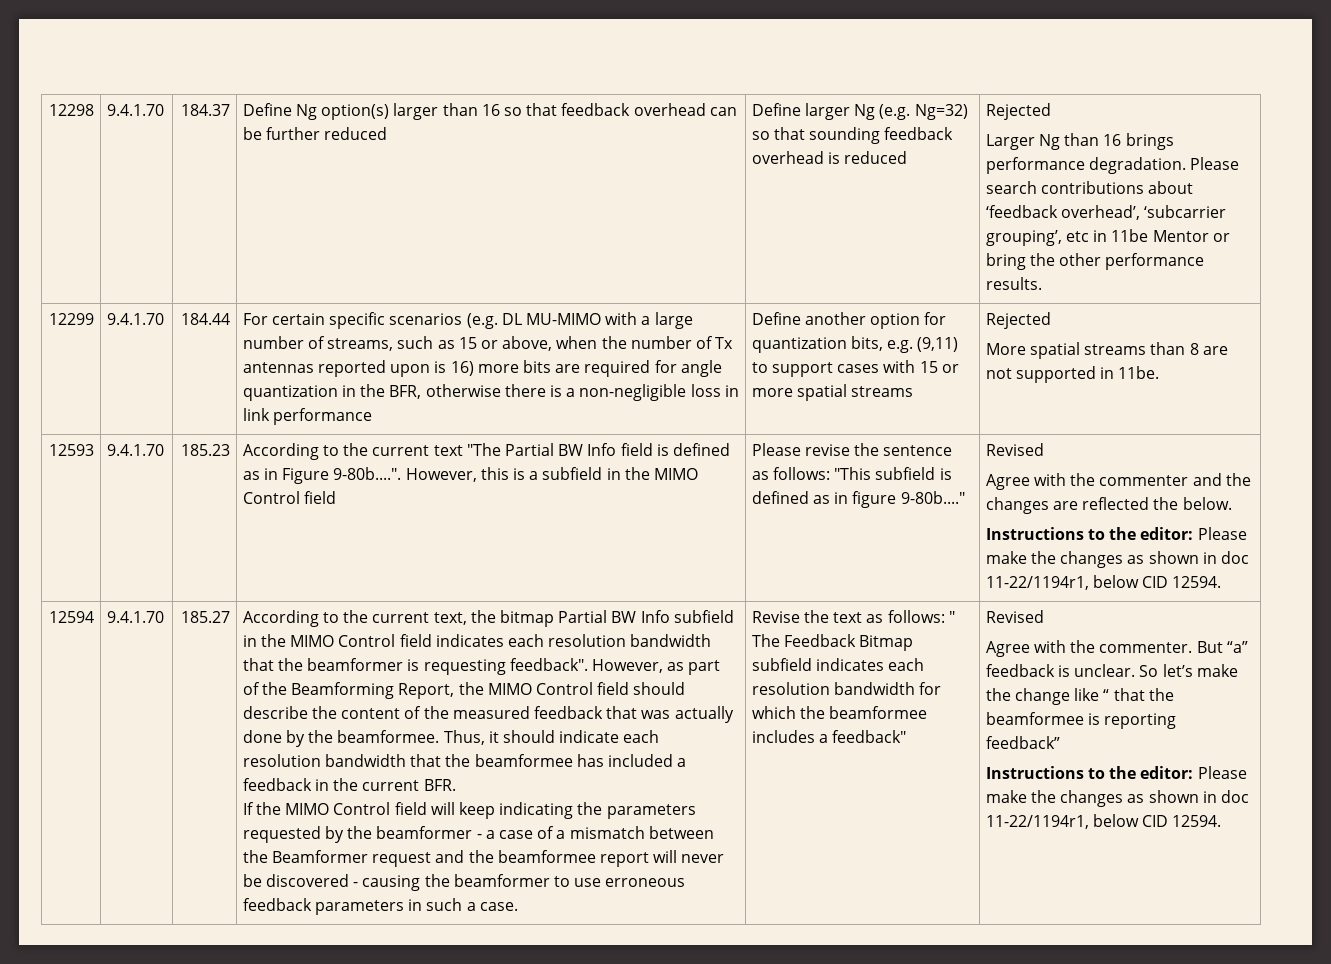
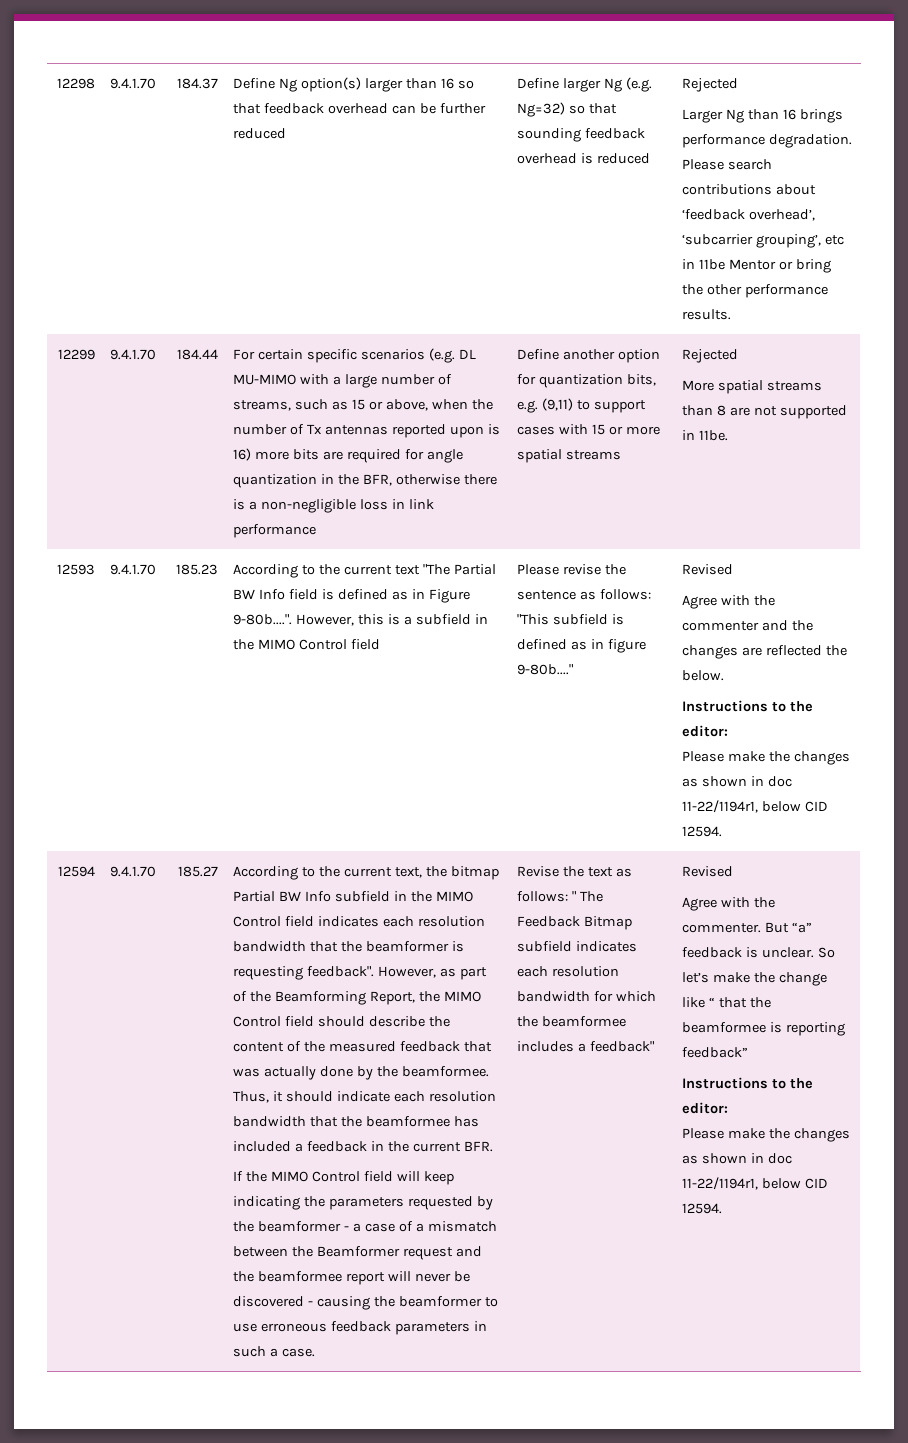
(1194, 533) none -> (729, 731) //
(1194, 772) none -> (729, 1108) //

